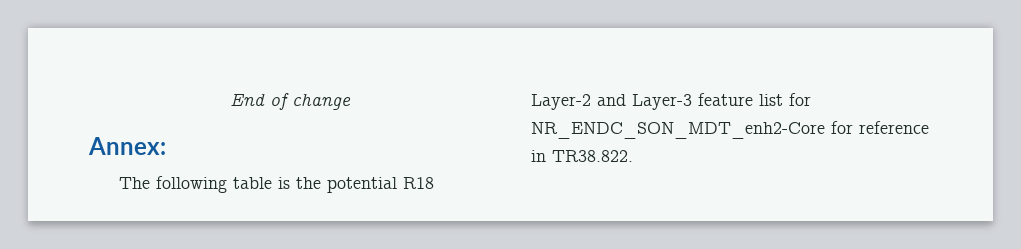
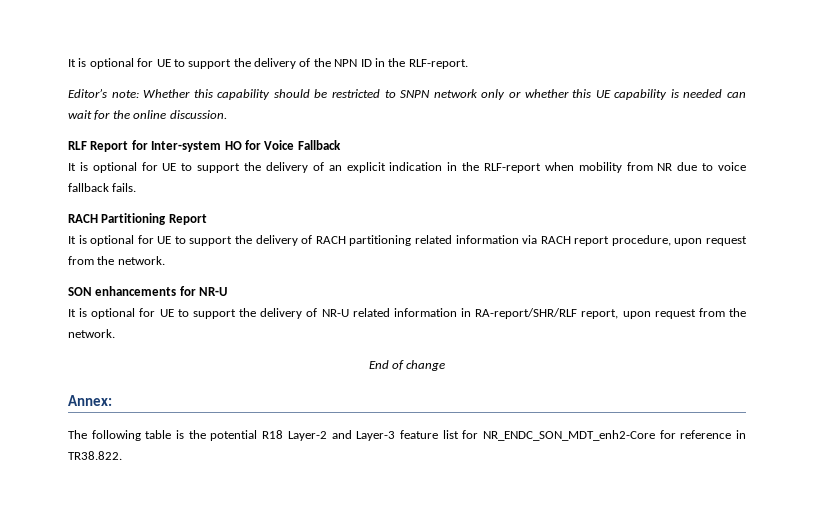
(229, 100) none -> [68,58,468,69] [68,88,746,100] [68,110,227,120] [68,140,341,152] [68,162,747,173] [68,183,137,192] [68,213,207,225] [68,235,747,246] [68,256,165,265] [68,286,228,296] [68,308,746,319] [68,329,115,338] It is optional for UE to support the delivery of the NPN ID in the RLF-report. // Editor’s note: Whether this capability should be restricted to SNPN network only or whether this UE capability is needed can wait for the online discussion. // RLF Report for Inter-system HO for Voice Fallback // It is optional for UE to support the delivery of an explicit indication in the RLF-report when mobility from NR due to voice fallback fails. // RACH Partitioning Report // It is optional for UE to support the delivery of RACH partitioning related information via RACH report procedure, upon request from the network. // SON enhancements for NR-U // It is optional for UE to support the delivery of NR-U related information in RA-report/SHR/RLF report, upon request from the network. //

